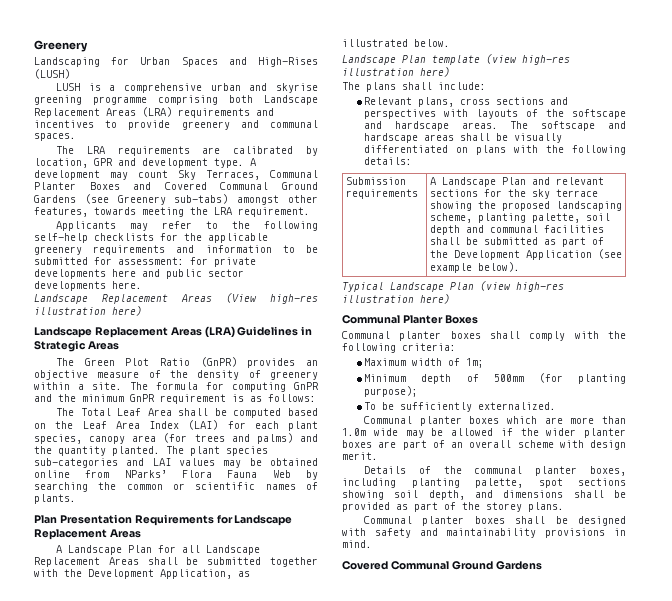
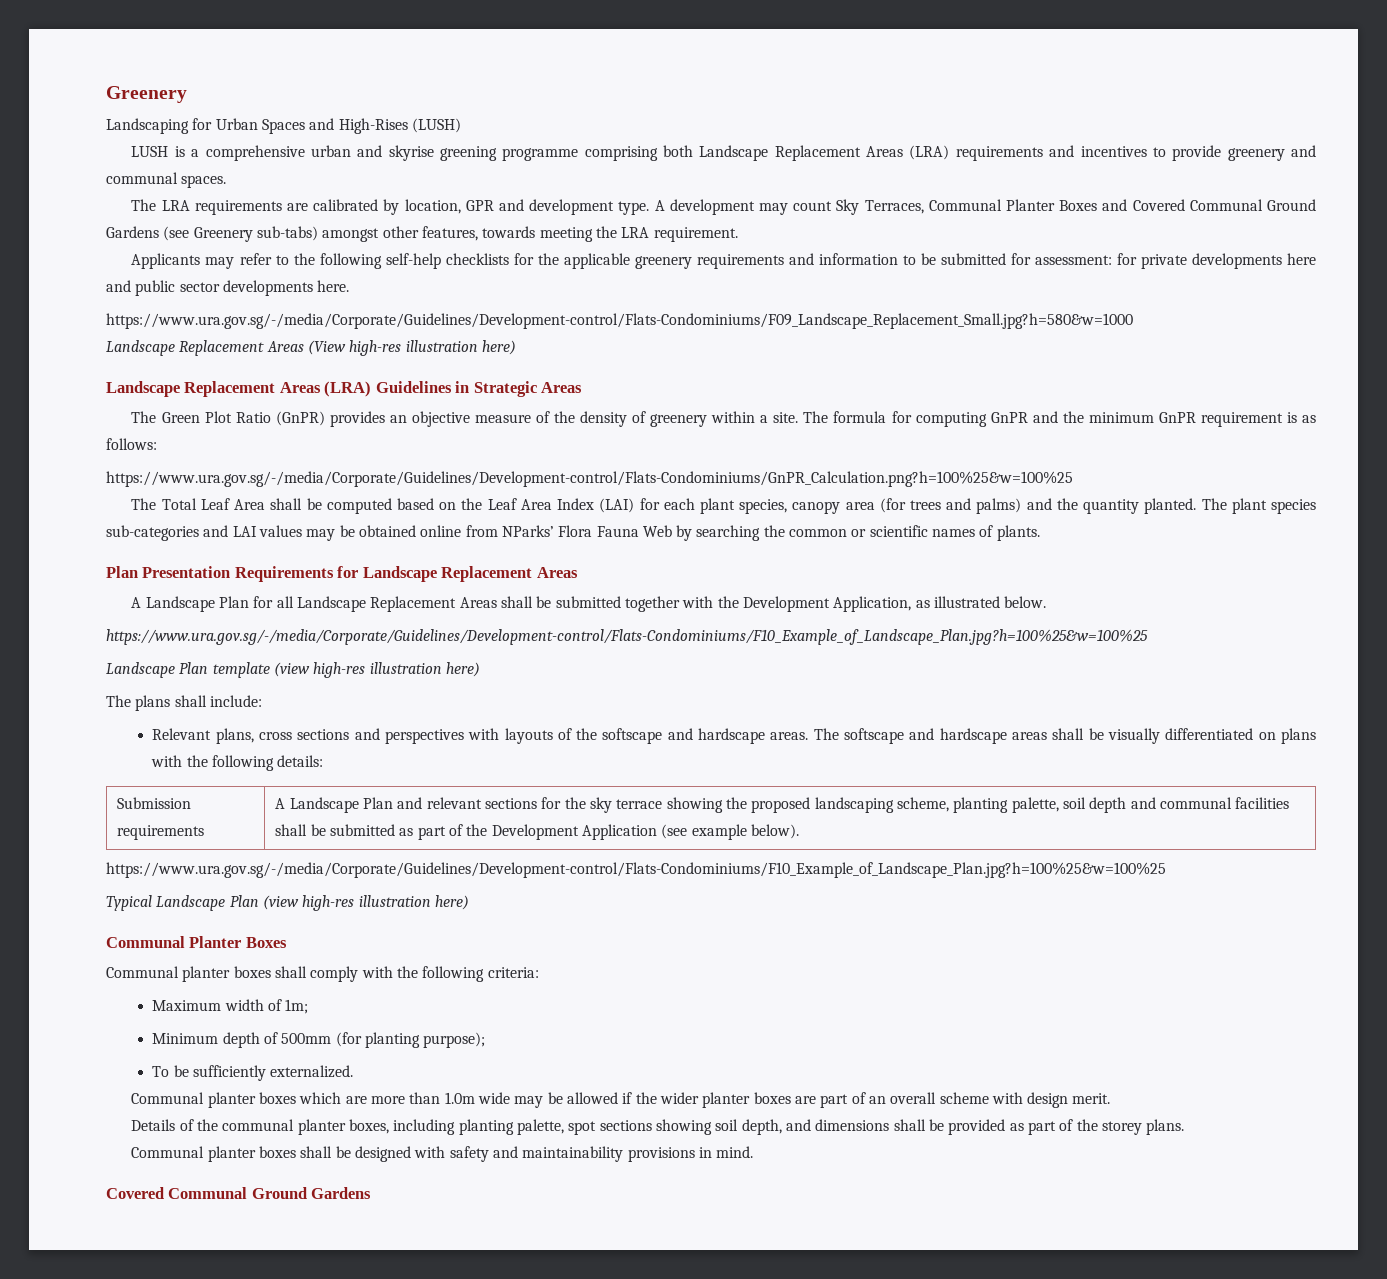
(142, 285) none -> [106,313,1133,329] // https://www.ura.gov.sg/-/media/Corporate/Guidelines/Development-control/Flats-Condominiums/F09_Landscape_Replacement_Small.jpg?h=580&w=1000
(316, 398) none -> [106,471,1073,487] // https://www.ura.gov.sg/-/media/Corporate/Guidelines/Development-control/Flats-Condominiums/GnPR_Calculation.png?h=100%25&w=100%25
(450, 43) none -> [106,629,1148,645] // https://www.ura.gov.sg/-/media/Corporate/Guidelines/Development-control/Flats-Condominiums/F10_Example_of_Landscape_Plan.jpg?h=100%25&w=100%25
(520, 267) none -> [106,862,1166,878] // https://www.ura.gov.sg/-/media/Corporate/Guidelines/Development-control/Flats-Condominiums/F10_Example_of_Landscape_Plan.jpg?h=100%25&w=100%25

